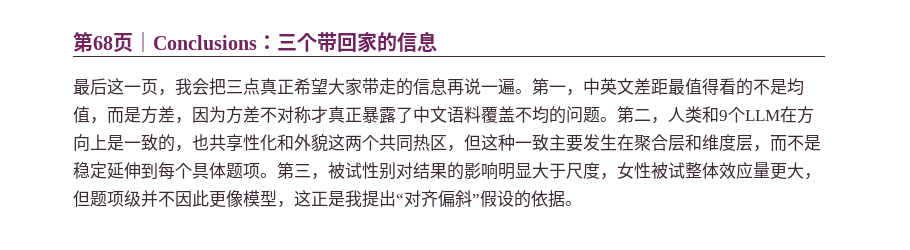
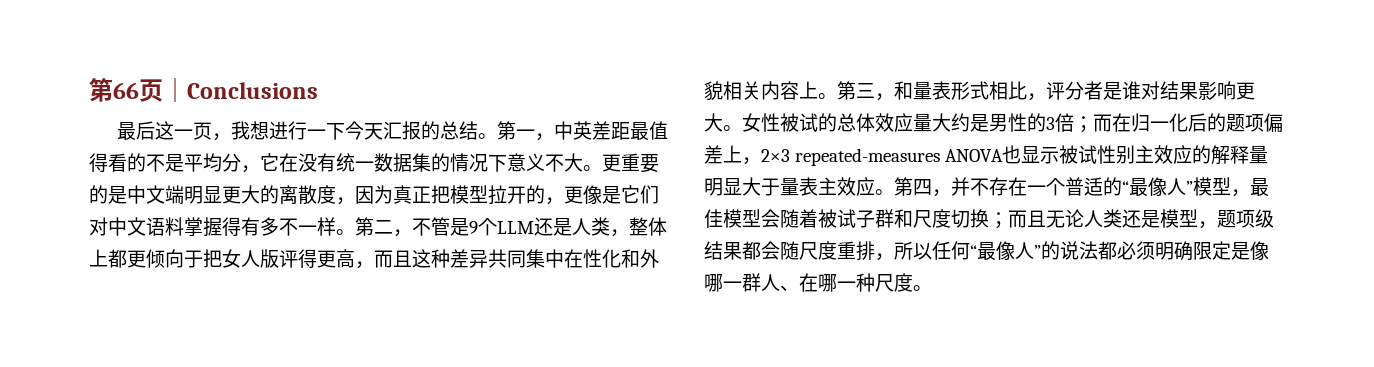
[73,32,113,52] 第68 -> [89,78,139,102] 第66
[257,31,437,52] ：三个带回家的信息 -> (318, 90) none
[192,78,515,96] 会把三点真正希望大家带走的信息再说一遍 -> [250,121,479,140] 想进行一下今天汇报的总结
[617,78,634,95] 文 -> (593, 130) none
[787,78,804,96] [73,106,600,124] 均值，而是方差，因为方差不对称才真正暴露了中文语料覆盖不均的问题 -> [184,153,659,173] [89,185,659,205] [89,217,336,237] 平均分，它在没有统一数据集的情况下意义不大。更重要的是中文端明显更大的离散度，因为真正把模型拉开的，更像是它们对中文语料掌握得有多不一样
[668,106,719,123] 人类和 -> [412,217,469,236] 不管是
[780,106,814,124] [73,134,821,152] [73,162,821,180] [73,190,565,208] 在方向上是一致的，也共享性化和外貌这两个共同热区，但这种一致主要发生在聚合层和维度层，而不是稳定延伸到每个具体题项。第三，被试性别对结果的影响明显大于尺度，女性被试整体效应量更大，但题项级并不因此更像模型，这正是我提出“对齐偏斜”假设的依据 -> [534,217,667,237] [89,249,659,269] [704,81,1255,101] [704,113,1283,133] [704,145,1269,166] [704,177,1269,197] [704,209,1274,229] [704,241,1269,261] [704,273,913,292] 还是人类，整体上都更倾向于把女人版评得更高，而且这种差异共同集中在性化和外貌相关内容上。第三，和量表形式相比，评分者是谁对结果影响更大。女性被试的总体效应量大约是男性的3倍；而在归一化后的题项偏差上，2×3 repeated-measures ANOVA也显示被试性别主效应的解释量明显大于量表主效应。第四，并不存在一个普适的“最像人”模型，最佳模型会随着被试子群和尺度切换；而且无论人类还是模型，题项级结果都会随尺度重排，所以任何“最像人”的说法都必须明确限定是像哪一群人、在哪一种尺度

